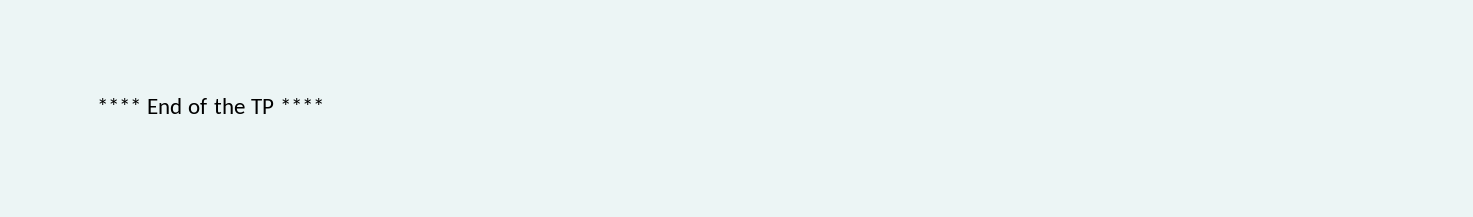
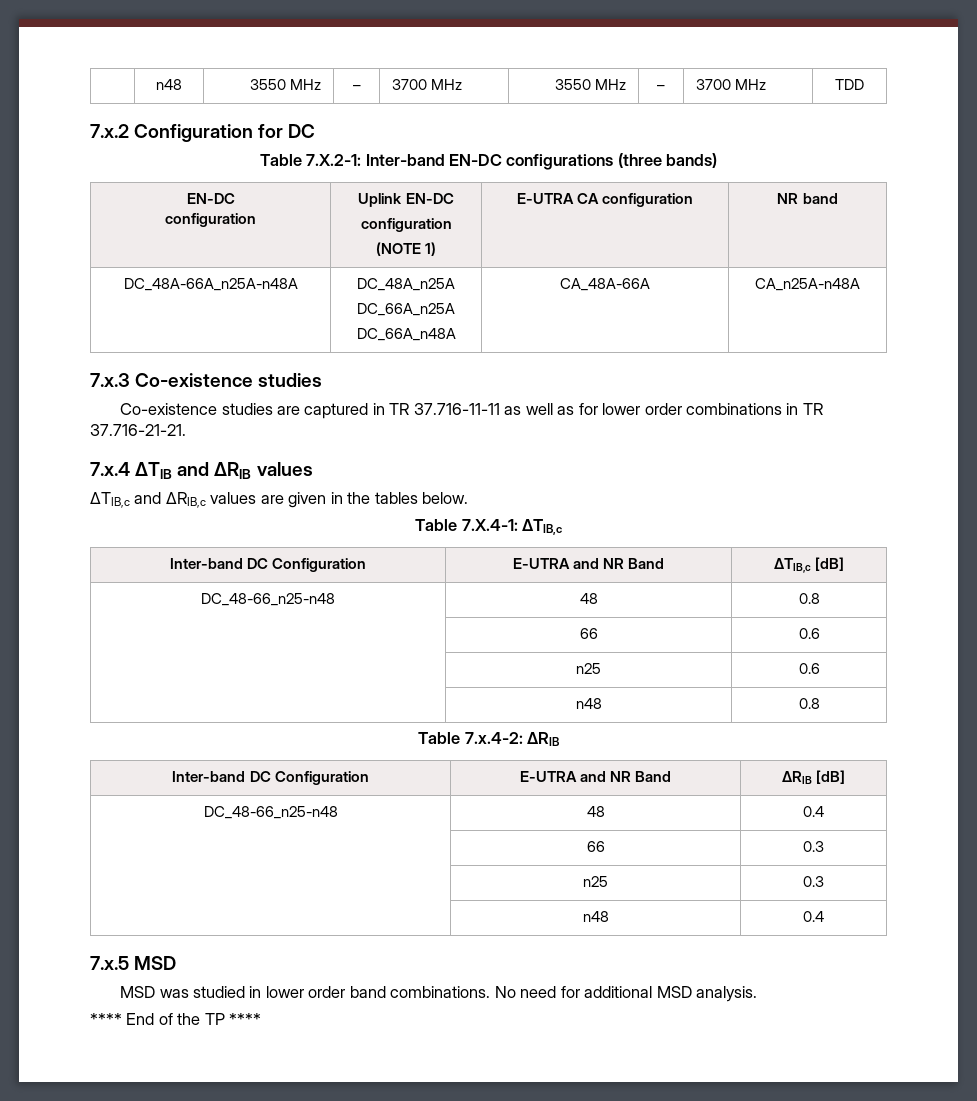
(97, 106) none -> [156,79,182,90] [250,79,322,90] [352,85,361,90] [391,79,462,90] [555,79,627,90] [657,85,665,90] [695,79,766,90] [835,79,864,90] [90,124,316,142] [259,153,718,170] [186,193,235,204] [165,213,256,227] [358,193,454,207] [360,218,452,232] [375,242,437,256] [516,193,694,207] [777,193,838,204] [123,278,298,291] [357,278,455,291] [357,303,455,316] [356,328,456,341] [560,278,650,291] [755,278,860,291] [90,373,323,387] [120,403,823,419] [90,424,186,436] [90,462,313,479] [90,492,469,508] [415,519,562,535] [169,558,367,572] [512,558,665,569] [773,557,845,573] [201,593,335,606] [579,593,598,604] [798,593,820,604] [579,628,598,639] [798,628,820,639] [576,663,601,674] [798,663,820,674] [575,698,602,709] [798,698,820,709] [418,732,560,746] [172,771,369,785] [519,771,672,782] [781,770,846,784] [203,806,338,819] [586,806,605,817] [803,806,824,817] [586,841,605,852] [803,841,824,852] [583,876,608,887] [803,876,824,887] [582,911,609,922] [803,911,824,922] [90,956,177,970] [120,986,757,1002] | n48 | 3550 MHz | – | 3700 MHz | 3550 MHz | – | 3700 MHz | TDD // 7.x.2 Configuration for DC // Table 7.X.2-1: Inter-band EN-DC configurations (three bands) // EN-DC // configuration | Uplink EN-DC // configuration // (NOTE 1) | E-UTRA CA configuration | NR band // DC_48A-66A_n25A-n48A | DC_48A_n25A // DC_66A_n25A // DC_66A_n48A | CA_48A-66A | CA_n25A-n48A // 7.x.3 Co-existence studies // Co-existence studies are captured in TR 37.716-11-11 as well as for lower order combinations in TR 37.716-21-21. // 7.x.4 ∆TIB and ∆RIB values // ΔTIB,c and ΔRIB,c values are given in the tables below. // Table 7.X.4-1: ΔTIB,c // Inter-band DC Configuration | E-UTRA and NR Band | ΔTIB,c [dB] // DC_48-66_n25-n48 | 48 | 0.8 // | 66 | 0.6 // | n25 | 0.6 // | n48 | 0.8 // Table 7.x.4-2: ΔRIB // Inter-band DC Configuration | E-UTRA and NR Band | ΔRIB [dB] // DC_48-66_n25-n48 | 48 | 0.4 // | 66 | 0.3 // | n25 | 0.3 // | n48 | 0.4 // 7.x.5 MSD // MSD was studied in lower order band combinations. No need for additional MSD analysis. //

